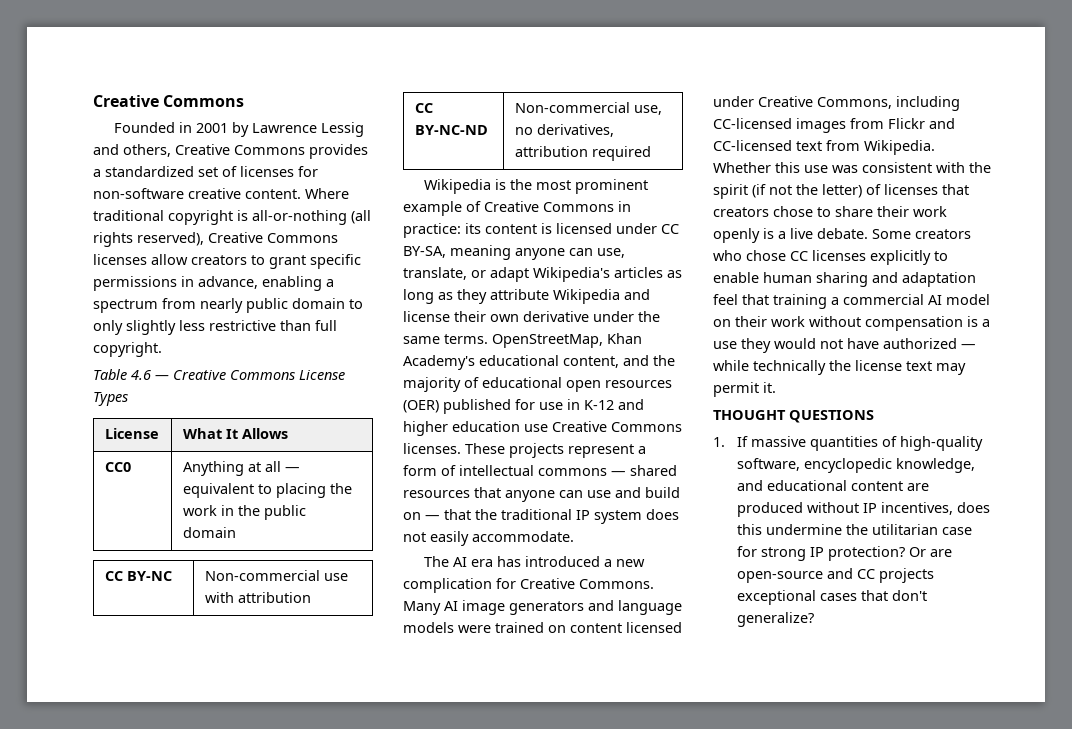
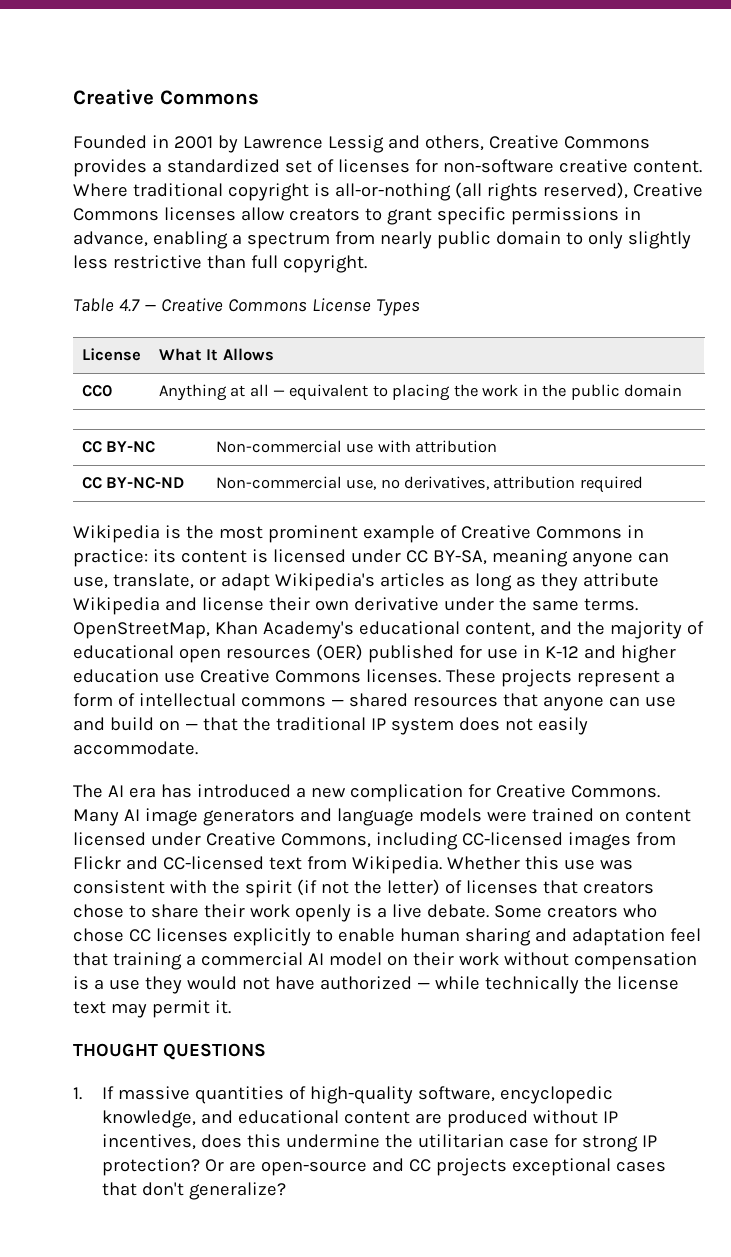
[131,370,151,380] 4.6 -> [118,299,140,312] 4.7

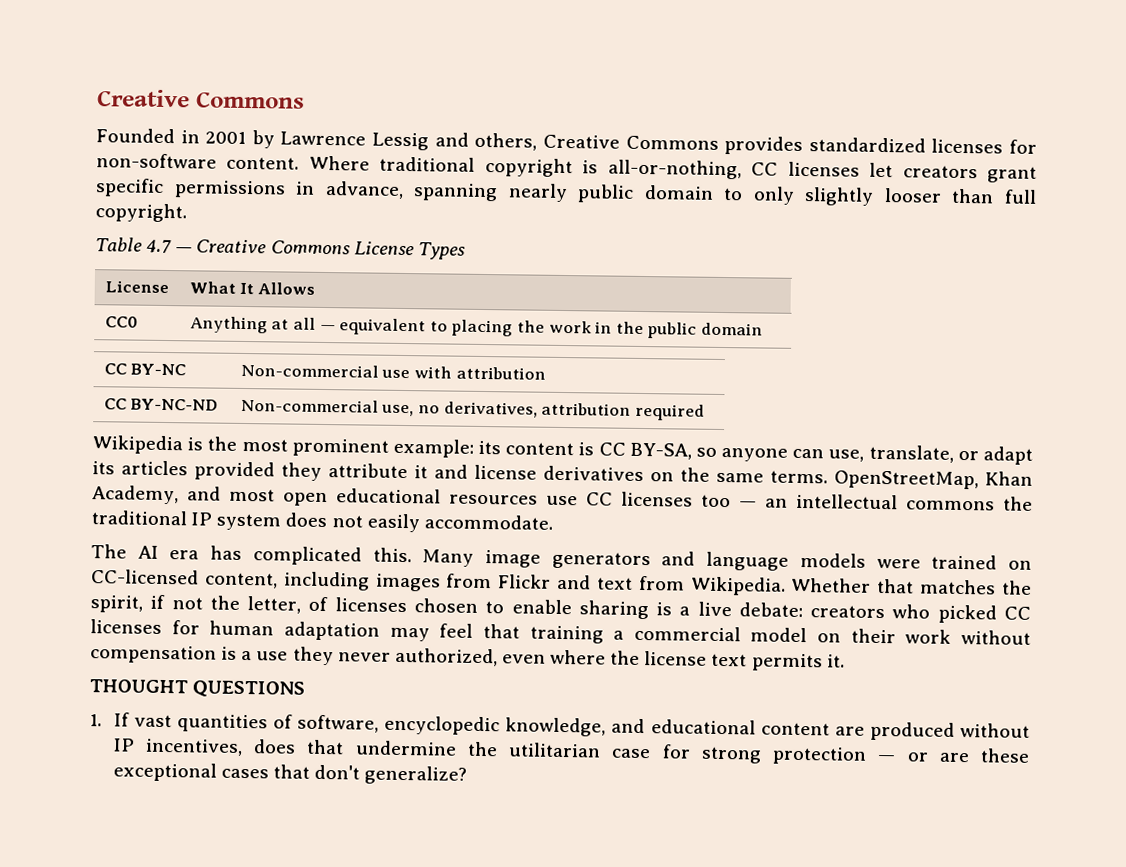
[151,159,334,173] a standardized set of -> [808,137,926,153] standardized
[558,159,628,173] creative -> (217, 161) none
[334,182,703,201] [73,207,382,221] all-or-nothing (all rights reserved), Creative Commons licenses allow creators to -> [607,159,978,180] all-or-nothing, CC licenses let creators
[152,231,375,249] enabling a spectrum from -> [413,183,499,202] spanning
[73,255,202,269] less restrictive -> [883,188,942,203] looser
[362,525,644,543] [73,549,148,567] example of Creative Commons in practice: -> [392,438,474,458] example:
[272,549,401,563] licensed under -> (595, 449) none
[491,549,568,567] meaning -> [695,447,717,457] so
[274,573,536,591] Wikipedia's articles as long as -> [92,460,275,481] its articles provided
[73,597,160,615] Wikipedia -> [414,465,428,479] it
[268,597,494,611] their own derivative under -> [543,465,674,482] derivatives on
[262,621,704,639] [73,644,676,663] [73,669,675,687] [73,693,676,711] [73,717,238,731] Academy's educational content, and the majority of educational open resources (OER) published for use in K-12 and higher education use Creative Commons licenses. These projects represent a form of intellectual commons — shared resources that anyone can use and build on — that -> [92,485,995,511] Academy, and most open educational resources use CC licenses too — an intellectual commons
[196,784,660,802] [73,809,140,826] introduced a new complication for Creative Commons. Many AI -> [252,546,475,567] complicated this. Many
[624,809,691,822] [73,832,563,850] content licensed under Creative Commons, including CC-licensed -> [91,569,370,591] CC-licensed content, including
[162,856,264,870] CC-licensed -> (592, 582) none
[524,856,633,870] [73,879,317,898] this use was consistent with the spirit (if -> [877,578,1032,595] [90,594,166,613] that matches the spirit, if
[386,879,654,896] [73,904,351,922] letter) of licenses that creators chose to share their work openly -> [247,596,649,620] letter, of licenses chosen to enable sharing
[426,904,542,918] debate. Some -> [738,602,803,618] debate:
[73,928,665,946] chose CC licenses explicitly to enable human sharing and adaptation -> [937,604,1032,624] [90,619,430,642] picked CC licenses for human adaptation may
[307,953,324,965] AI -> (741, 633) none
[186,976,579,994] would not have authorized — while technically -> [337,647,607,667] never authorized, even where
[110,1000,210,1018] may permit -> [751,653,823,672] permits
[118,1086,191,1100] massive -> [133,714,172,728] vast
[310,1086,414,1104] high-quality -> (293, 721) none
[247,1134,282,1148] this -> [306,739,345,755] that
[642,1135,658,1147] [102,1158,508,1176] IP protection? Or are open-source and CC projects -> [772,746,1031,765] protection — or are these

